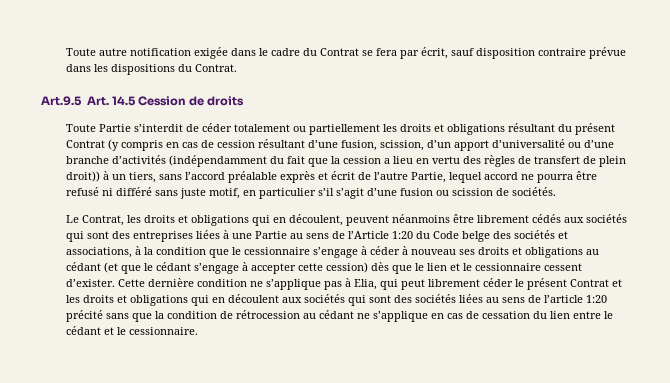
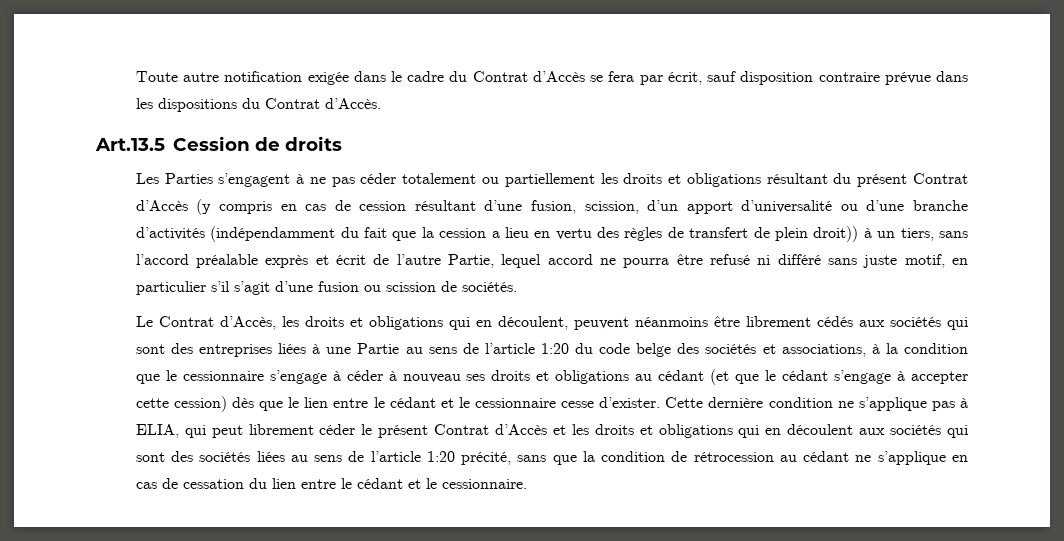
(359, 52) none -> [532,71,585,82] d’Accès
[194,64,237,72] [41,96,136,106] Contrat. // Art.9.5 Art. 14.5 -> [264,98,381,109] [95,138,165,151] Contrat d’Accès. // Art.13.5
[65,124,199,132] Toute Partie s’interdit de -> [135,173,355,187] Les Parties s’engagent à ne pas
(105, 144) none -> [135,200,188,211] d’Accès
[81,215,124,226] Contrat, -> [158,316,276,330] Contrat d’Accès,
[347,231,389,239] l’Article -> [484,343,535,354] l’article
[432,231,459,239] Code -> [599,343,631,354] code
(447, 267) none -> [333,397,436,408] entre le cédant
[543,263,582,271] cessent -> [561,401,595,408] cesse
[353,279,377,290] Elia, -> [135,424,179,438] ELIA,
(609, 283) none -> [495,424,548,435] d’Accès
[65,310,103,322] précité -> [461,452,512,465] précité,

